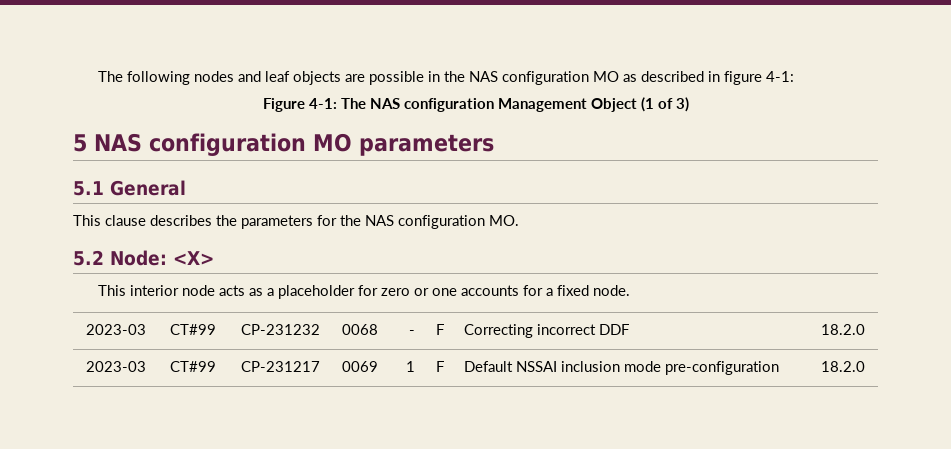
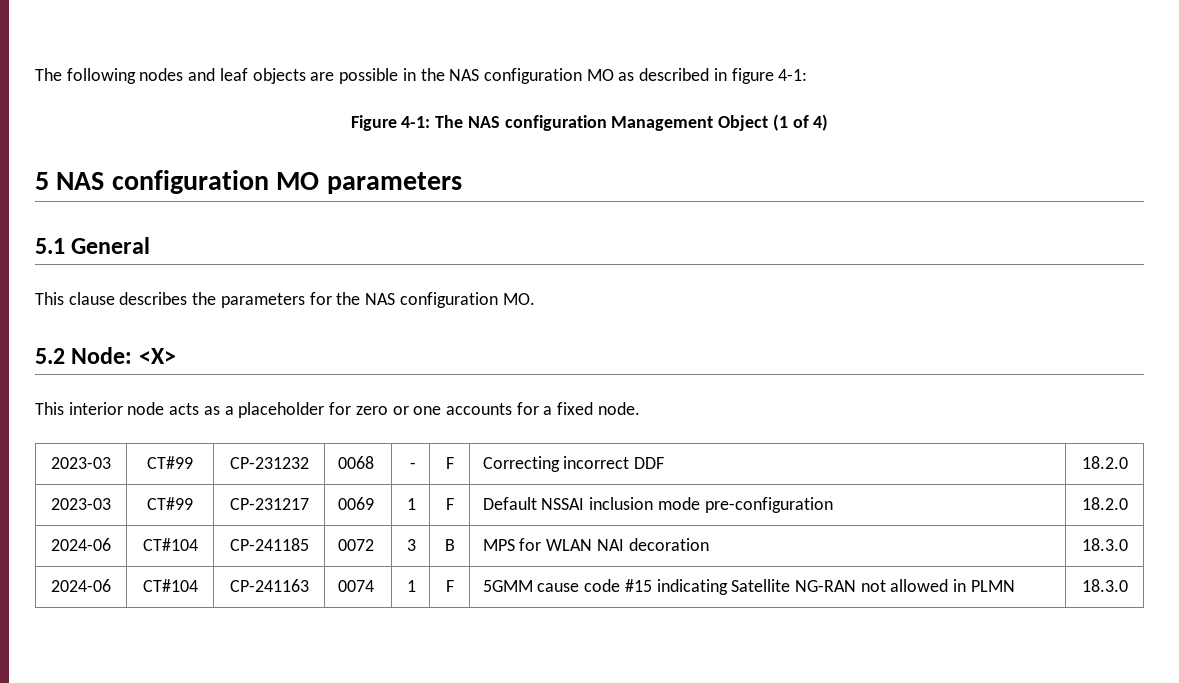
[675,97,689,112] 3) -> [813,114,829,131] 4)
(865, 366) none -> [51,538,111,551] [142,538,198,551] [229,538,309,551] [337,539,374,551] [407,539,417,551] [444,539,455,551] [482,538,709,551] [1081,538,1128,551] [51,579,111,592] [142,579,198,592] [229,579,309,592] [337,580,374,592] [407,580,417,592] [445,580,454,592] [482,579,1015,595] [1081,579,1128,592] // 2024-06 | CT#104 | CP-241185 | 0072 | 3 | B | MPS for WLAN NAI decoration | 18.3.0 // 2024-06 | CT#104 | CP-241163 | 0074 | 1 | F | 5GMM cause code #15 indicating Satellite NG-RAN not allowed in PLMN | 18.3.0

